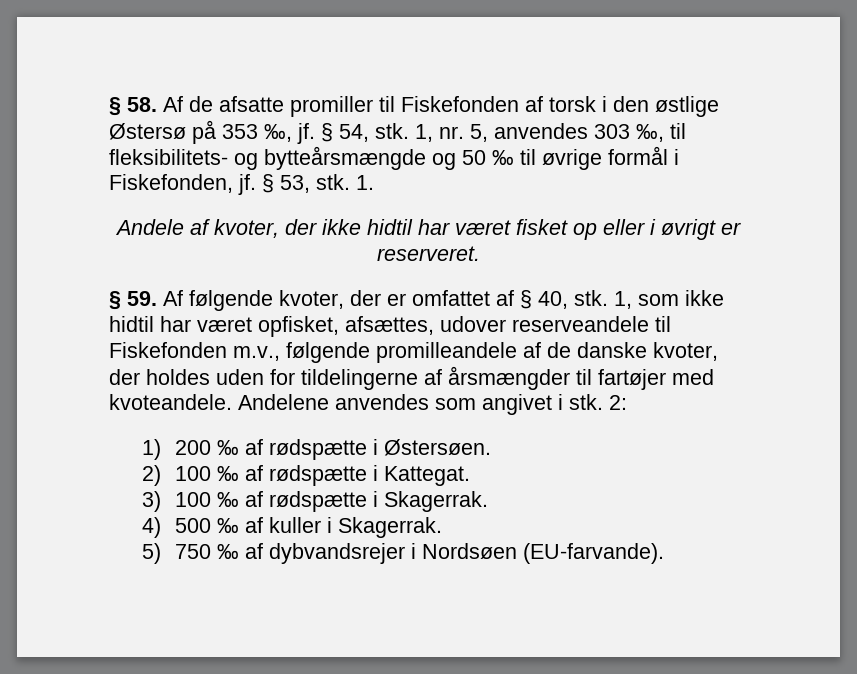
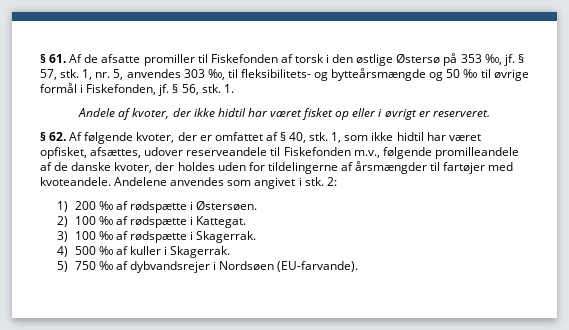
[109,97,157,116] § 58. -> [40,54,67,63] § 61.
[339,124,369,142] 54, -> [40,69,57,80] 57,
[280,175,310,193] 53, -> [181,84,199,95] 56,
[127,291,157,306] 59. -> [49,132,67,141] 62.

